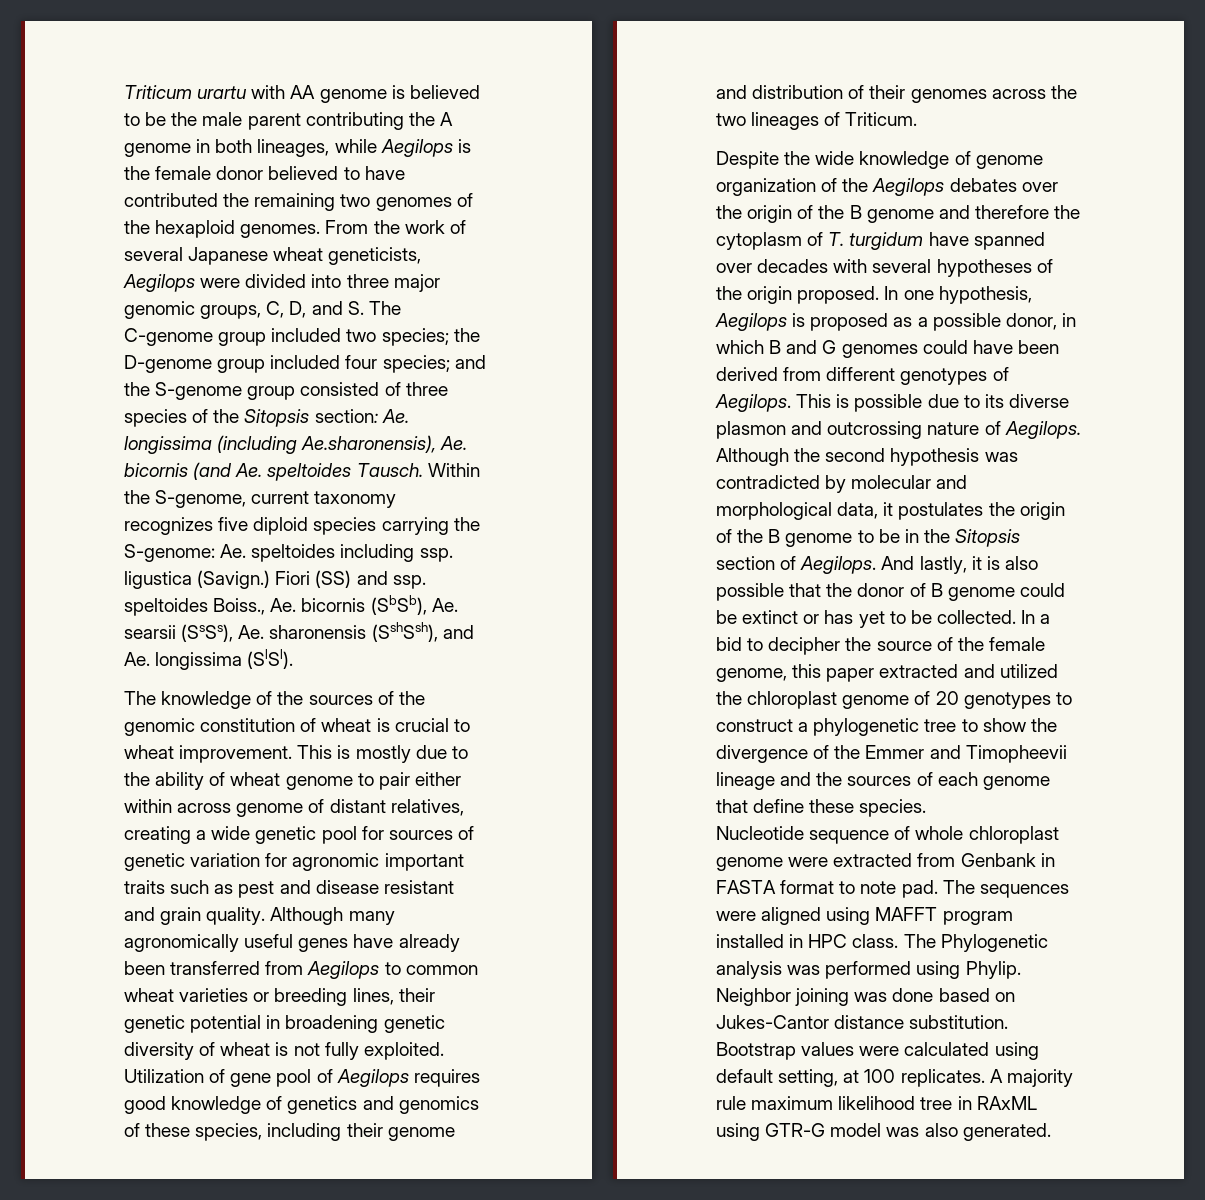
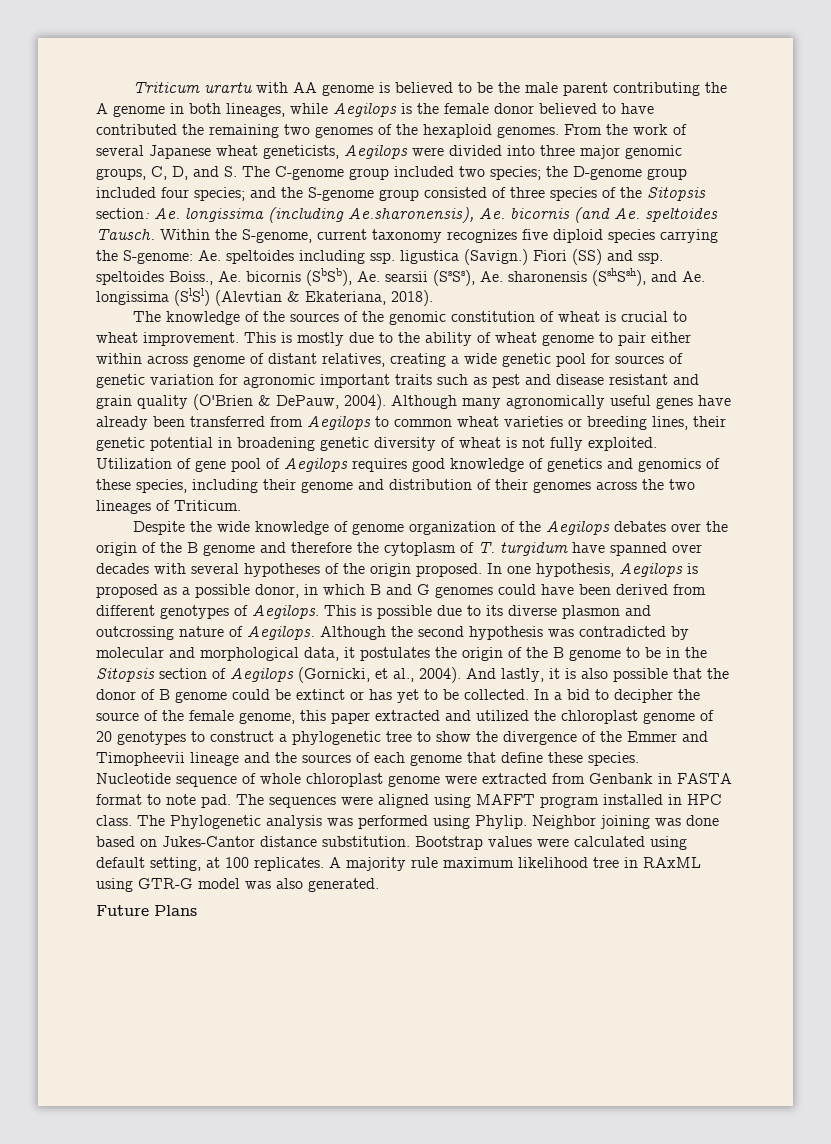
[247,649,294,669] (SlSl). -> [174,288,433,306] (SlSl) (Alevtian & Ekateriana, 2018).
[206,907,266,925] quality. -> [137,394,386,410] quality (O'Brien & DePauw, 2004).
[800,556,877,574] Aegilops. -> [230,667,461,683] Aegilops (Gornicki, et al., 2004).
(1051, 1132) none -> [96,905,197,916] // Future Plans

